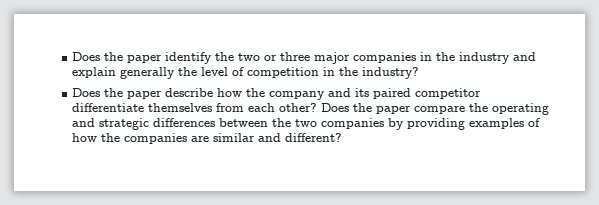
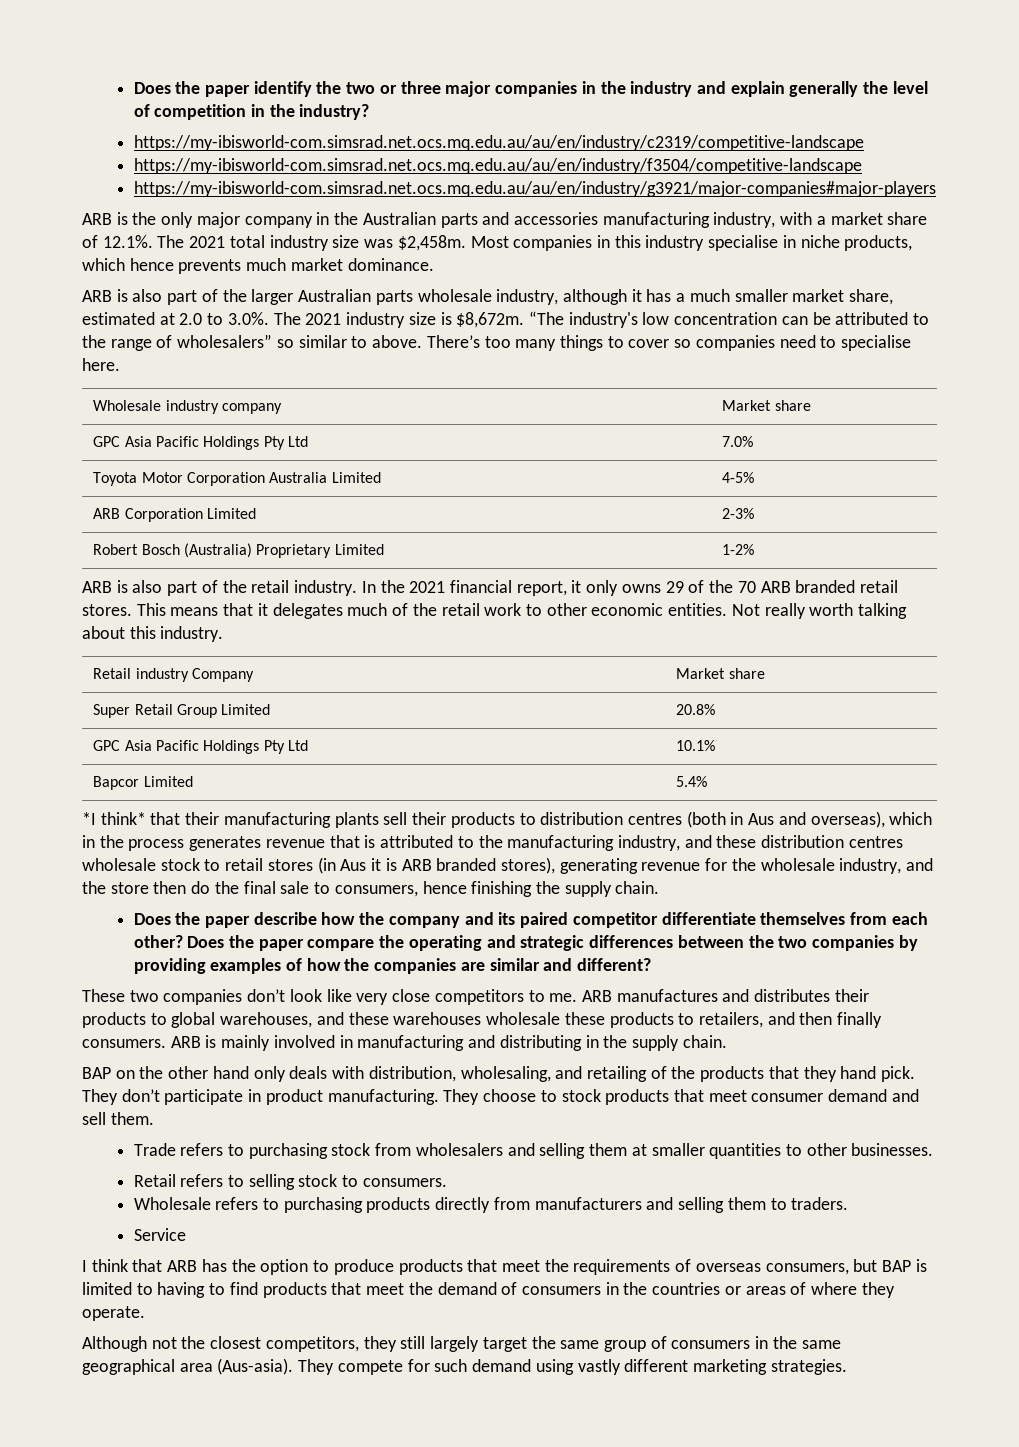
(420, 73) none -> [133,135,864,151] [133,158,862,174] [133,181,936,197] [82,212,928,228] [82,235,913,251] [82,258,434,274] [82,289,894,305] [82,311,930,328] [82,334,912,351] [82,358,120,371] [93,400,283,414] [722,400,811,411] [93,436,309,450] [722,436,754,447] [93,472,381,486] [722,472,755,483] [93,508,257,522] [722,508,755,519] [93,543,384,558] [722,544,755,555] [82,580,898,596] [82,603,908,619] [82,626,224,642] [93,668,255,682] [676,668,765,679] [93,704,271,718] [676,704,716,715] [93,740,309,754] [676,740,716,751] [93,776,193,790] [676,776,708,787] [82,811,933,828] [82,835,903,851] [82,857,934,874] [82,881,660,897] // https://my-ibisworld-com.simsrad.net.ocs.mq.edu.au/au/en/industry/c2319/competitive-landscape // https://my-ibisworld-com.simsrad.net.ocs.mq.edu.au/au/en/industry/f3504/competitive-landscape // https://my-ibisworld-com.simsrad.net.ocs.mq.edu.au/au/en/industry/g3921/major-companies#major-players // ARB is the only major company in the Australian parts and accessories manufacturing industry, with a market share of 12.1%. The 2021 total industry size was $2,458m. Most companies in this industry specialise in niche products, which hence prevents much market dominance. // ARB is also part of the larger Australian parts wholesale industry, although it has a much smaller market share, estimated at 2.0 to 3.0%. The 2021 industry size is $8,672m. “The industry's low concentration can be attributed to the range of wholesalers” so similar to above. There’s too many things to cover so companies need to specialise here. // Wholesale industry company | Market share // GPC Asia Pacific Holdings Pty Ltd | 7.0% // Toyota Motor Corporation Australia Limited | 4-5% // ARB Corporation Limited | 2-3% // Robert Bosch (Australia) Proprietary Limited | 1-2% // ARB is also part of the retail industry. In the 2021 financial report, it only owns 29 of the 70 ARB branded retail stores. This means that it delegates much of the retail work to other economic entities. Not really worth talking about this industry. // Retail industry Company | Market share // Super Retail Group Limited | 20.8% // GPC Asia Pacific Holdings Pty Ltd | 10.1% // Bapcor Limited | 5.4% // *I think* that their manufacturing plants sell their products to distribution centres (both in Aus and overseas), which in the process generates revenue that is attributed to the manufacturing industry, and these distribution centres wholesale stock to retail stores (in Aus it is ARB branded stores), generating revenue for the wholesale industry, and the store then do the final sale to consumers, hence finishing the supply chain.
(343, 137) none -> [82,989,869,1005] [82,1012,883,1028] [82,1035,727,1051] [82,1066,916,1082] [82,1089,919,1105] [82,1112,154,1125] [133,1143,934,1159] [133,1174,447,1190] [133,1197,849,1213] [133,1228,186,1241] [82,1259,927,1275] [82,1282,895,1298] [82,1306,145,1321] [82,1336,841,1352] [82,1358,847,1375] // These two companies don’t look like very close competitors to me. ARB manufactures and distributes their products to global warehouses, and these warehouses wholesale these products to retailers, and then finally consumers. ARB is mainly involved in manufacturing and distributing in the supply chain. // BAP on the other hand only deals with distribution, wholesaling, and retailing of the products that they hand pick. They don’t participate in product manufacturing. They choose to stock products that meet consumer demand and sell them. // Trade refers to purchasing stock from wholesalers and selling them at smaller quantities to other businesses. // Retail refers to selling stock to consumers. // Wholesale refers to purchasing products directly from manufacturers and selling them to traders. // Service // I think that ARB has the option to produce products that meet the requirements of overseas consumers, but BAP is limited to having to find products that meet the demand of consumers in the countries or areas of where they operate. // Although not the closest competitors, they still largely target the same group of consumers in the same geographical area (Aus-asia). They compete for such demand using vastly different marketing strategies.

